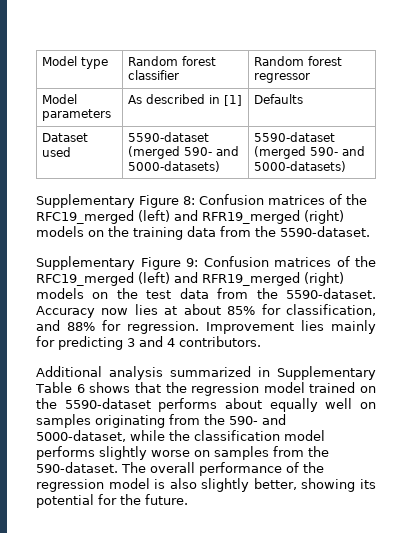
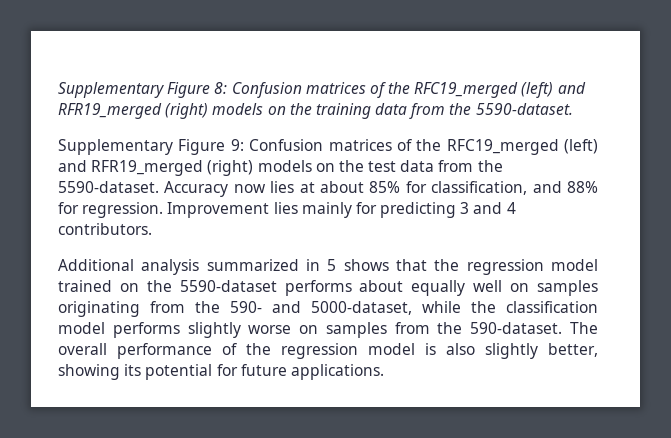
[42,56,109,69] [128,56,217,66] [128,70,180,80] [254,56,343,66] [254,73,311,83] [42,94,78,104] [42,109,112,121] [128,94,243,106] [254,94,304,104] [42,133,89,142] [42,147,72,157] [128,132,210,142] [128,146,240,159] [128,161,221,172] [254,132,336,142] [254,146,366,159] [254,161,347,172] Model type | Random forest classifier | Random forest regressor // Model parameters | As described in [1] | Defaults // Dataset used | 5590-dataset (merged 590- and 5000-datasets) | 5590-dataset (merged 590- and 5000-datasets) // -> (58, 90) none
[277,366,376,380] [35,382,85,393] Supplementary Table 6 -> [327,259,337,271] 5
[120,494,188,505] the future. -> [240,364,384,380] future applications.

